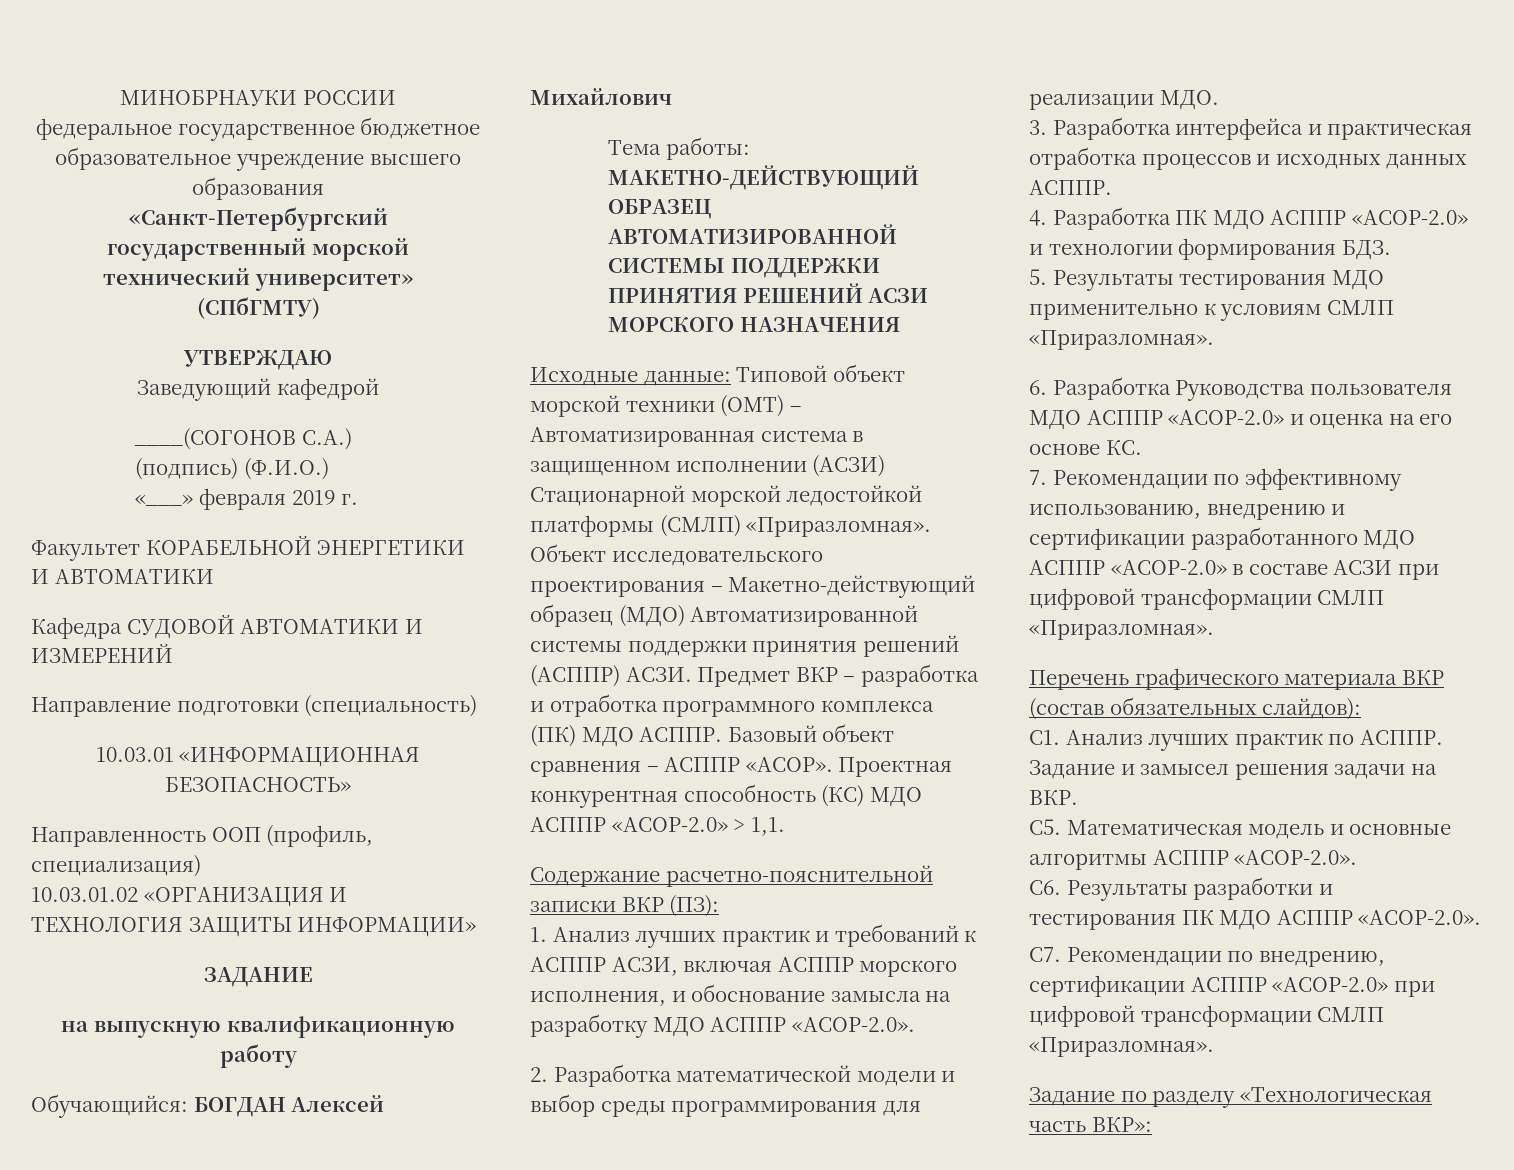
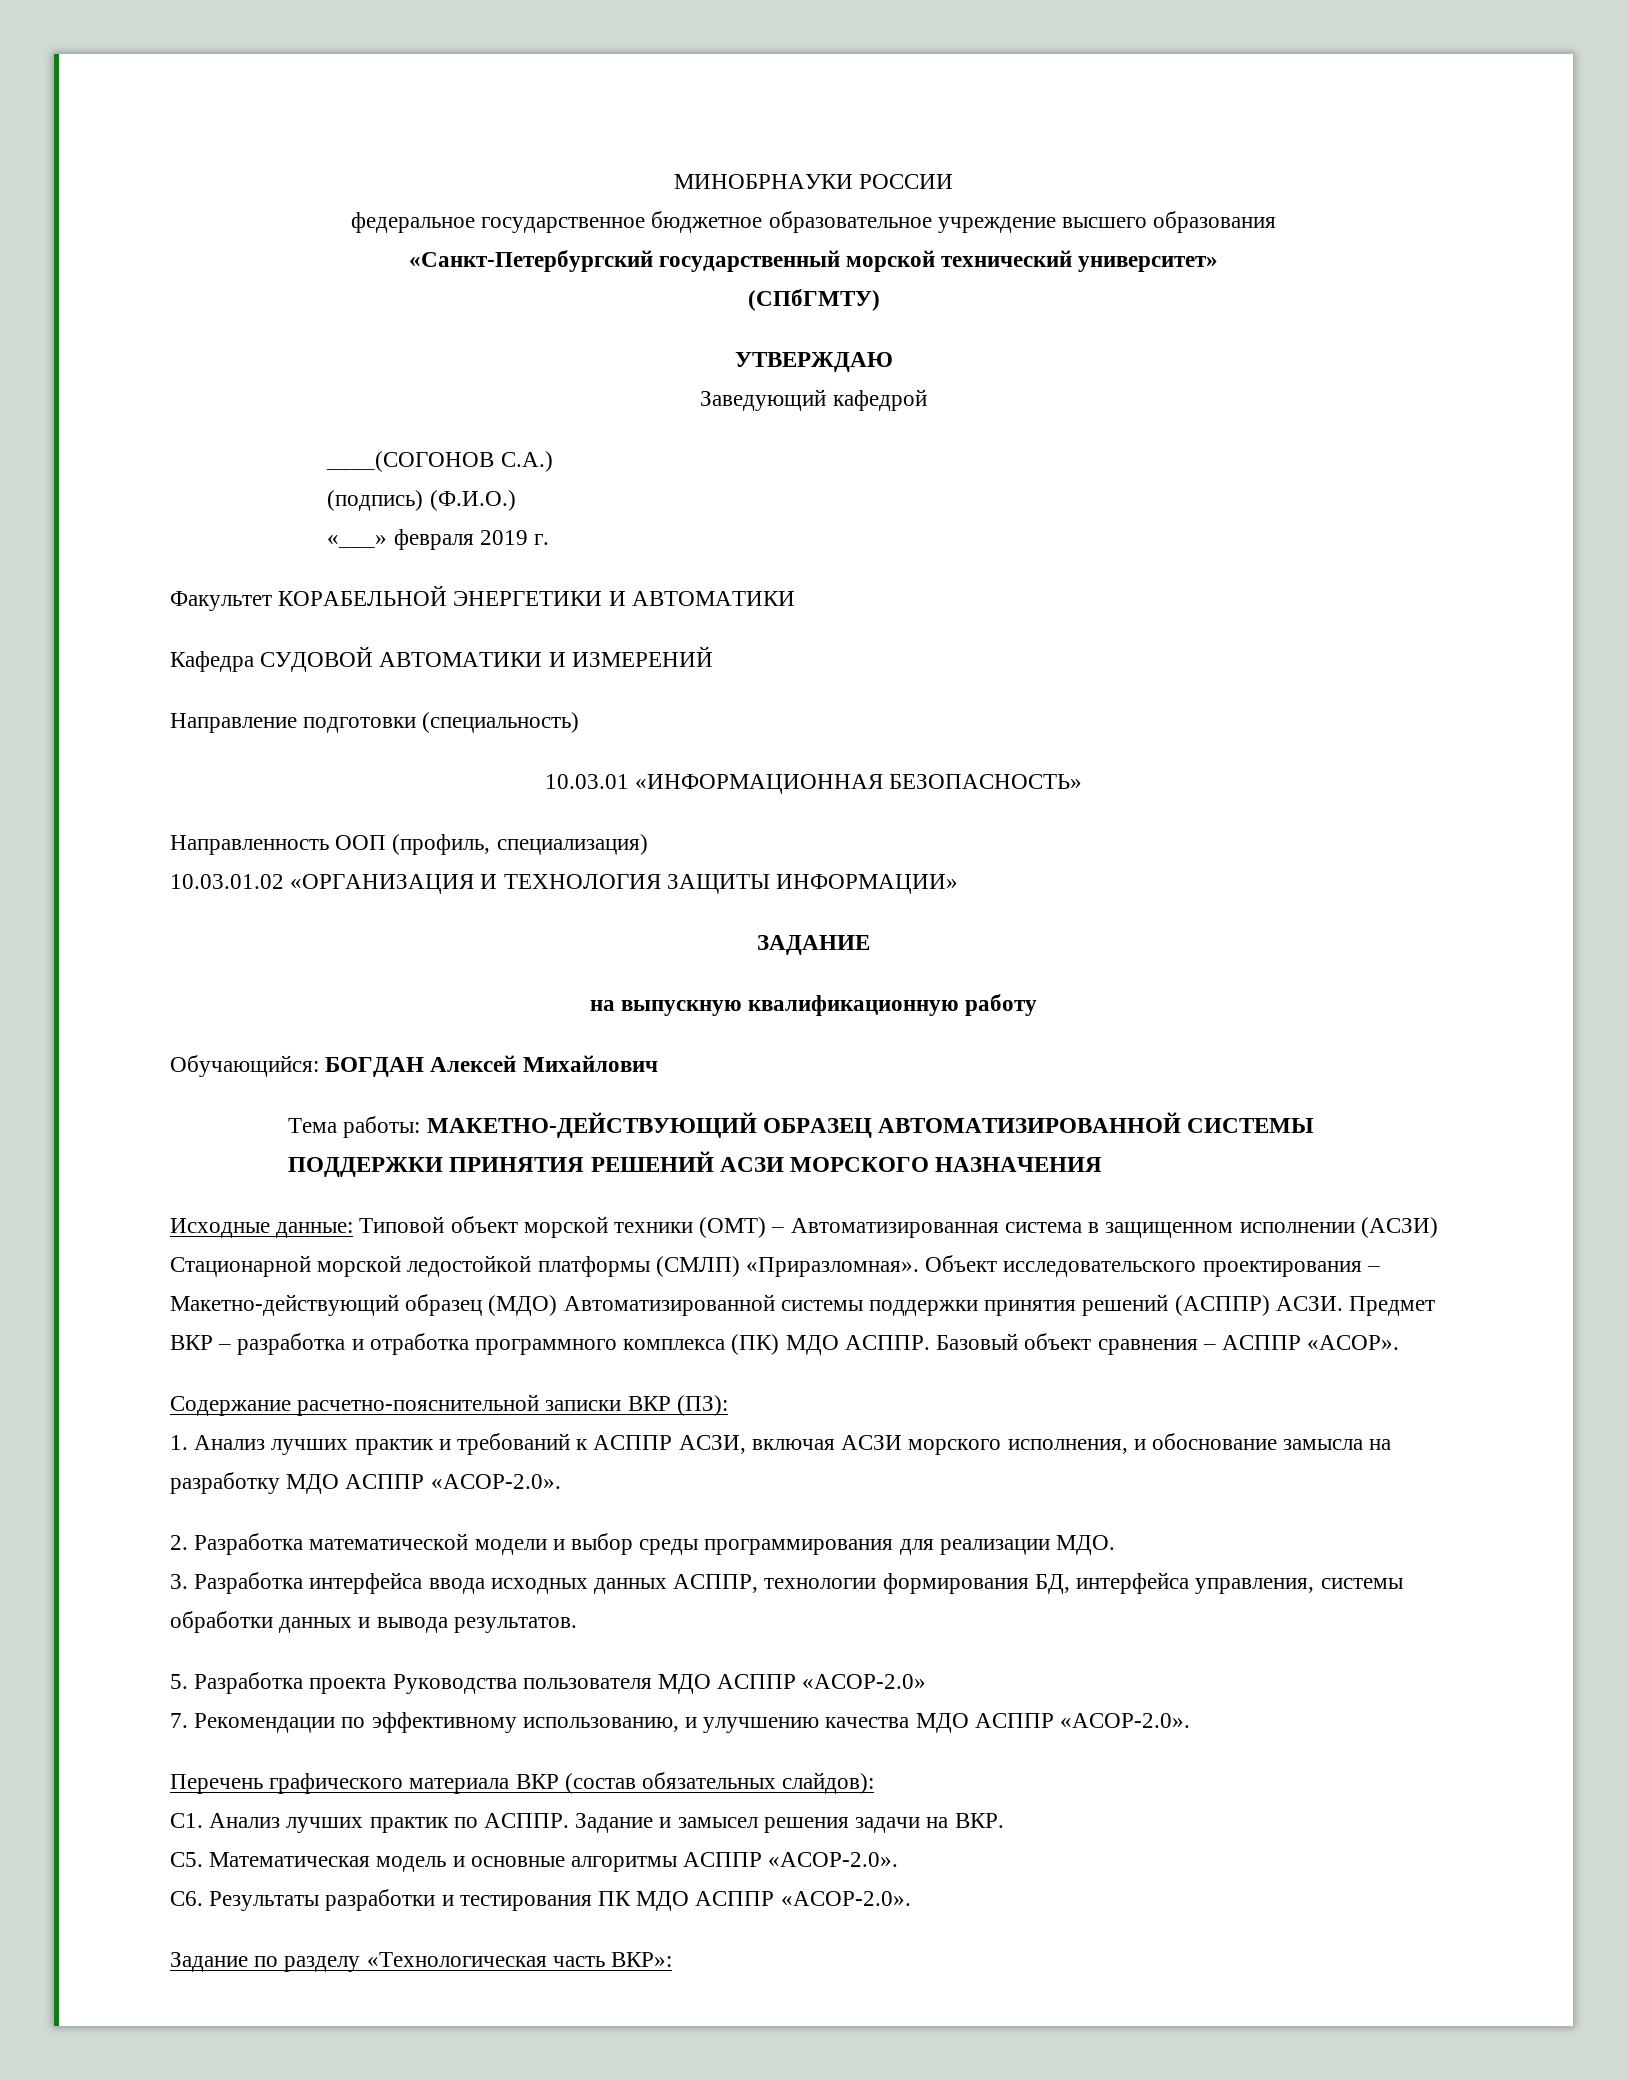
[838,757,953,777] [530,784,922,808] [530,817,785,836] Проектная конкурентная способность (КС) МДО АСППР «АСОР-2.0» > 1,1. -> (1400, 1342) none
[777,957,854,972] АСППР -> [841,1435,903,1450] АСЗИ
[1307,123,1473,140] [1029,147,1468,170] [1029,180,1112,195] [1029,207,1468,230] [1029,238,1391,260] [1029,269,1384,291] [1029,300,1394,321] [1029,330,1214,350] [1029,377,1171,400] и практическая отработка процессов и исходных данных АСППР. // 4. Разработка ПК МДО АСППР «АСОР-2.0» и технологии формирования БДЗ. // 5. Результаты тестирования МДО применительно к условиям СМЛП «Приразломная». // 6. Разработка -> [428,1572,1403,1594] [170,1611,577,1633] [170,1672,387,1694] ввода исходных данных АСППР, технологии формирования БД, интерфейса управления, системы обработки данных и вывода результатов. // 5. Разработка проекта
[1289,413,1453,429] [1029,440,1142,455] и оценка на его основе КС. -> (927, 1681) none
[1206,504,1346,520] [1029,527,1416,550] [1029,560,1439,580] [1029,588,1385,610] [1029,620,1214,640] внедрению и сертификации разработанного МДО АСППР «АСОР-2.0» в составе АСЗИ при цифровой трансформации СМЛП «Приразломная». -> [685,1713,1191,1733] и улучшению качества МДО АСППР «АСОР-2.0».
[1029,947,1385,967] [1029,975,1435,997] [1029,1005,1385,1027] [1029,1037,1214,1057] // С7. Рекомендации по внедрению, сертификации АСППР «АСОР-2.0» при цифровой трансформации СМЛП «Приразломная». -> (911, 1898) none

